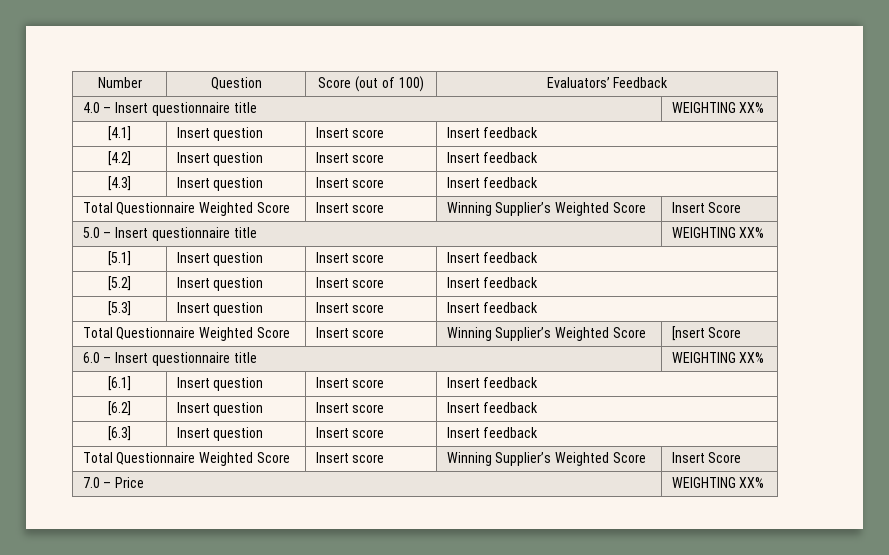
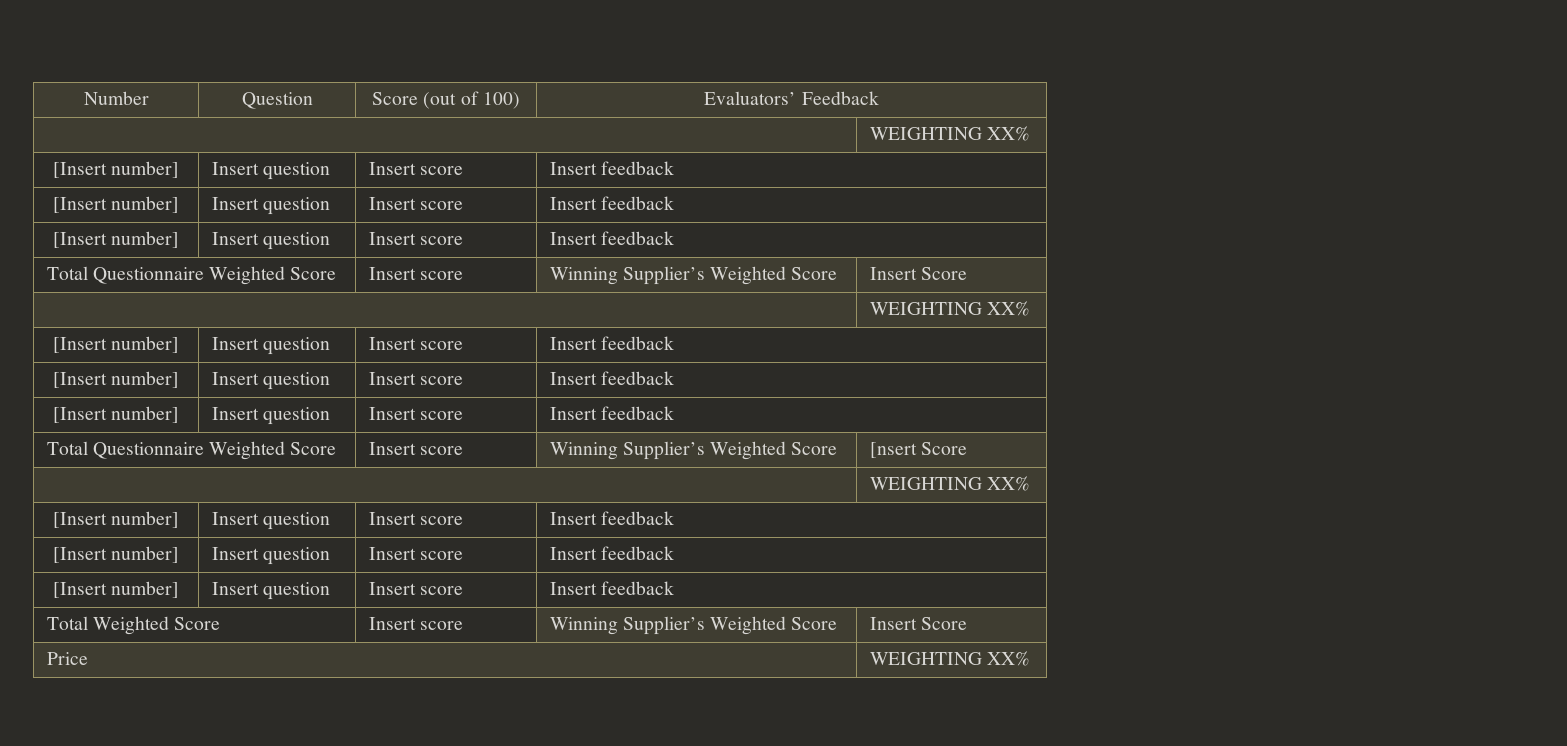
[82,102,257,116] [671,102,765,113] [108,126,131,141] [176,127,264,141] [315,127,385,138] [446,127,539,138] [108,151,131,166] [176,152,264,166] [315,152,385,163] [446,152,539,163] [108,176,131,191] 4.0 – Insert questionnaire title | WEIGHTING XX% // [4.1] | Insert question | Insert score | Insert feedback // [4.2] | Insert question | Insert score | Insert feedback // [4.3] -> [869,126,1030,141] [52,161,180,178] [211,162,330,180] [368,162,463,175] [549,161,674,175] [52,196,180,213] [211,197,330,215] [368,197,463,210] [549,196,674,210] [52,231,180,248] | WEIGHTING XX% // [Insert number] | Insert question | Insert score | Insert feedback // [Insert number] | Insert question | Insert score | Insert feedback // [Insert number]
[82,227,257,241] [671,227,765,238] [108,251,131,266] [176,252,264,266] [315,252,385,263] [446,252,539,263] [108,276,131,291] [176,277,264,291] [315,277,385,288] [446,277,539,288] [108,301,131,316] 5.0 – Insert questionnaire title | WEIGHTING XX% // [5.1] | Insert question | Insert score | Insert feedback // [5.2] | Insert question | Insert score | Insert feedback // [5.3] -> [869,301,1030,316] [52,336,180,353] [211,337,330,355] [368,337,463,350] [549,336,674,350] [52,371,180,388] [211,372,330,390] [368,372,463,385] [549,371,674,385] [52,406,180,423] | WEIGHTING XX% // [Insert number] | Insert question | Insert score | Insert feedback // [Insert number] | Insert question | Insert score | Insert feedback // [Insert number]
[82,352,257,366] [671,352,765,363] [108,376,131,391] [176,377,264,391] [315,377,385,388] [446,377,539,388] [108,401,131,416] [176,402,264,416] [315,402,385,413] [446,402,539,413] [108,426,131,441] [176,427,264,441] [315,427,385,438] [446,427,539,438] [82,452,196,465] 6.0 – Insert questionnaire title | WEIGHTING XX% // [6.1] | Insert question | Insert score | Insert feedback // [6.2] | Insert question | Insert score | Insert feedback // [6.3] | Insert question | Insert score | Insert feedback // Total Questionnaire -> [869,476,1030,491] [52,511,180,528] [211,512,330,530] [368,512,463,525] [549,511,674,525] [52,546,180,563] [211,547,330,565] [368,547,463,560] [549,546,674,560] [52,581,180,598] [211,582,330,600] [368,582,463,595] [549,581,674,595] [46,616,88,630] | WEIGHTING XX% // [Insert number] | Insert question | Insert score | Insert feedback // [Insert number] | Insert question | Insert score | Insert feedback // [Insert number] | Insert question | Insert score | Insert feedback // Total
[82,477,112,488] 7.0 – -> (967, 623) none

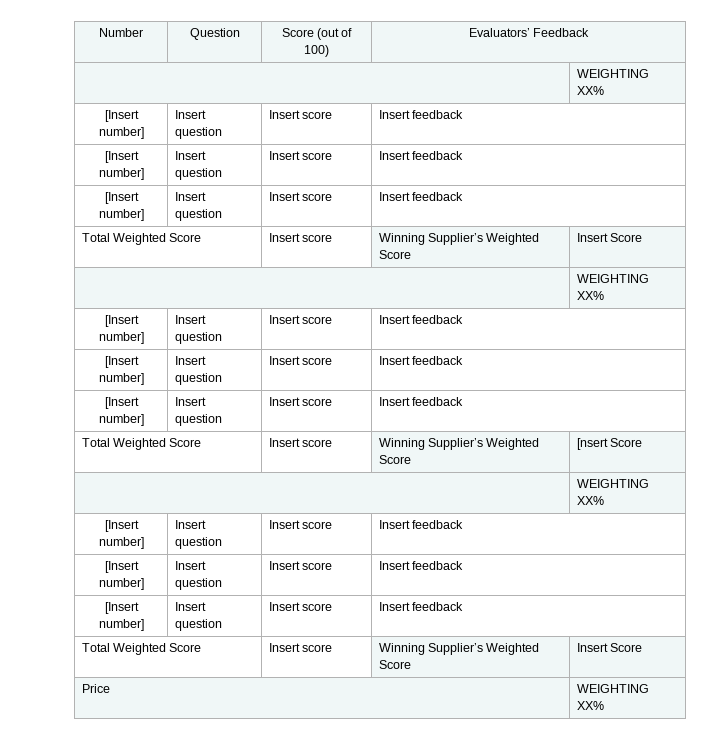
[92,267,204,284] Questionnaire -> (110, 237) none
[92,442,204,459] Questionnaire -> (110, 442) none

